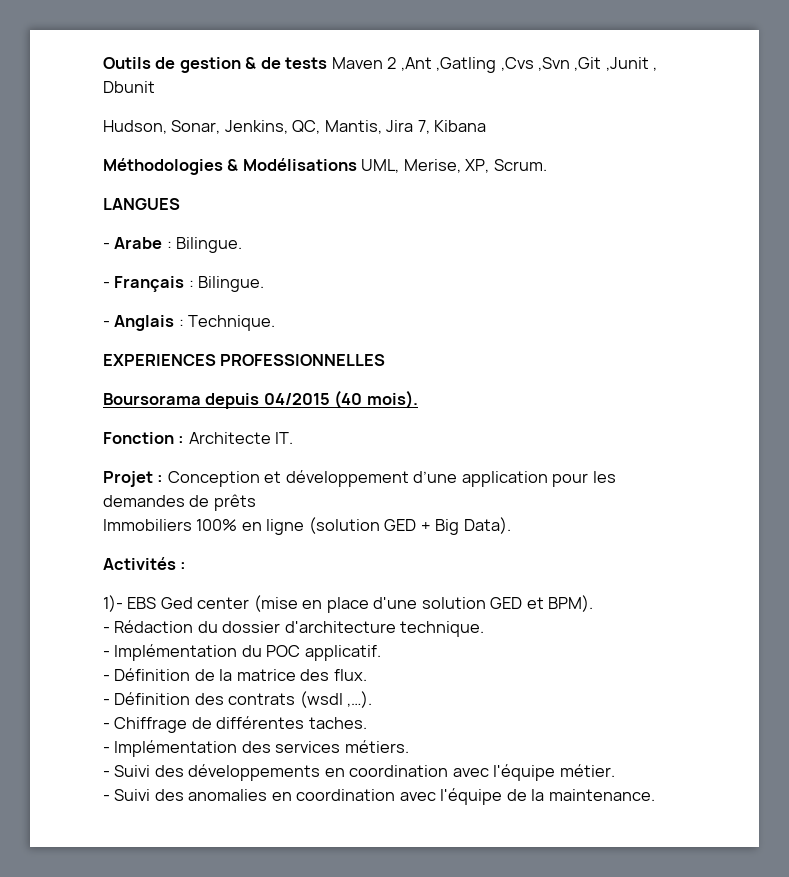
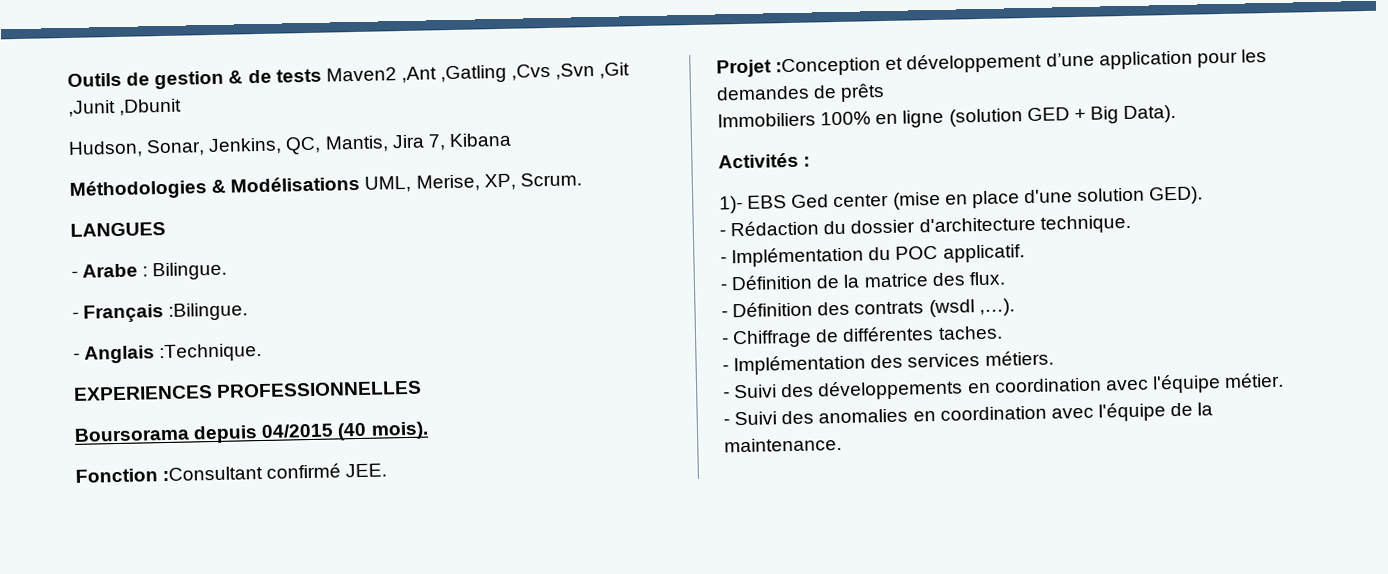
[331,57,397,69] Maven 2 -> [325,67,397,82] Maven2
[653,67,658,71] [103,81,155,93] , Dbunit -> [118,98,183,116] ,Dbunit
[188,276,265,292] : Bilingue. -> [168,302,249,321] :Bilingue.
[178,315,276,331] : Technique. -> [159,342,263,363] :Technique.
[178,432,294,444] : Architecte IT. -> [162,463,388,482] :Consultant confirmé JEE.
[157,471,260,487] : Conception -> [775,57,882,77] :Conception
[490,595,594,612] GED et BPM). -> [1149,186,1204,205] GED).

